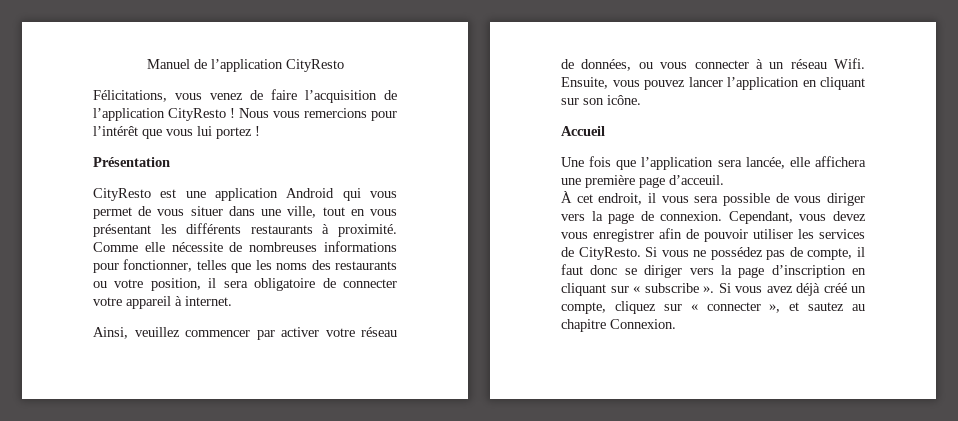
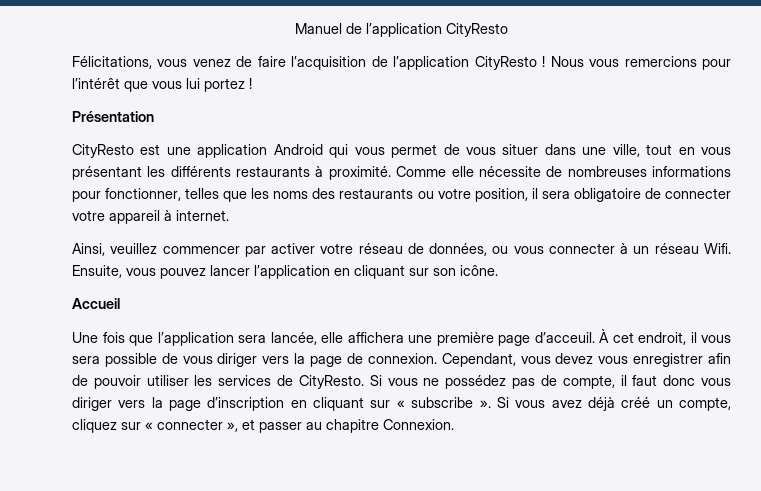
(724, 180) // -> (595, 337) none
[624,268,637,275] se -> [701,378,732,386] vous
[808,302,845,311] sautez -> [259,422,302,433] passer

